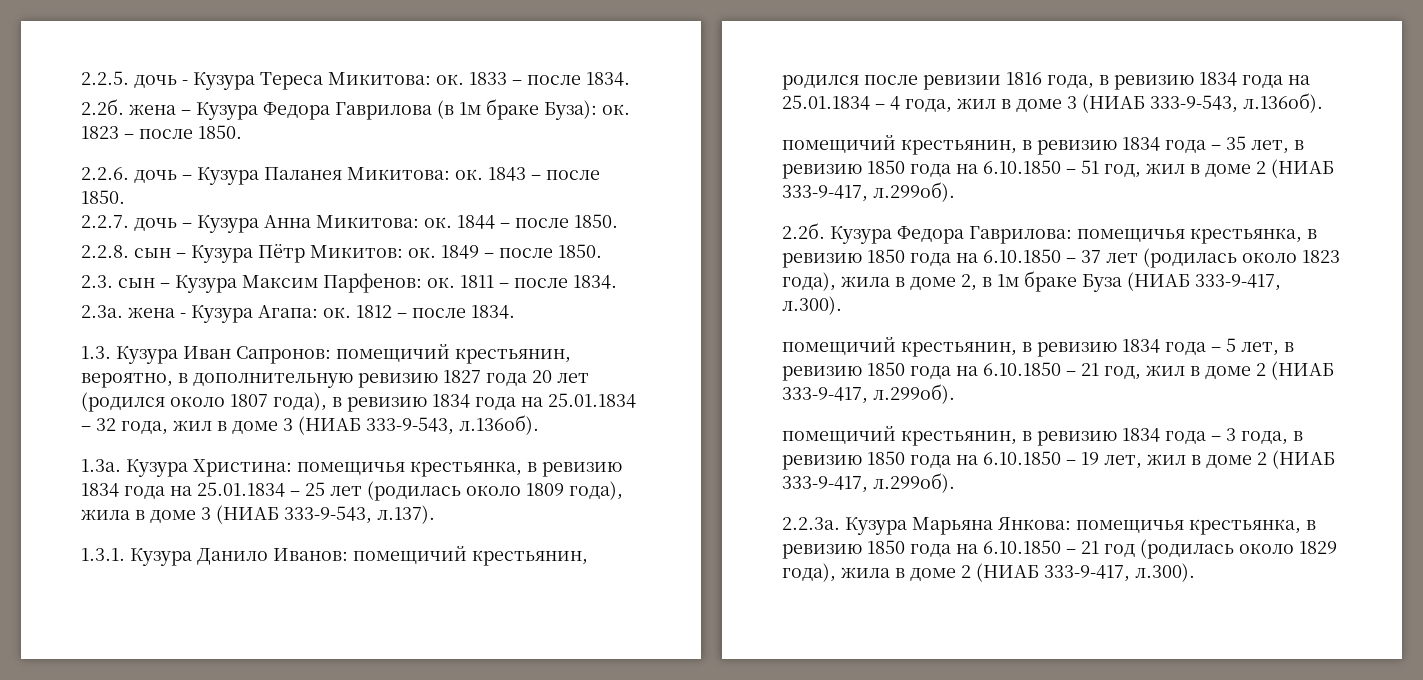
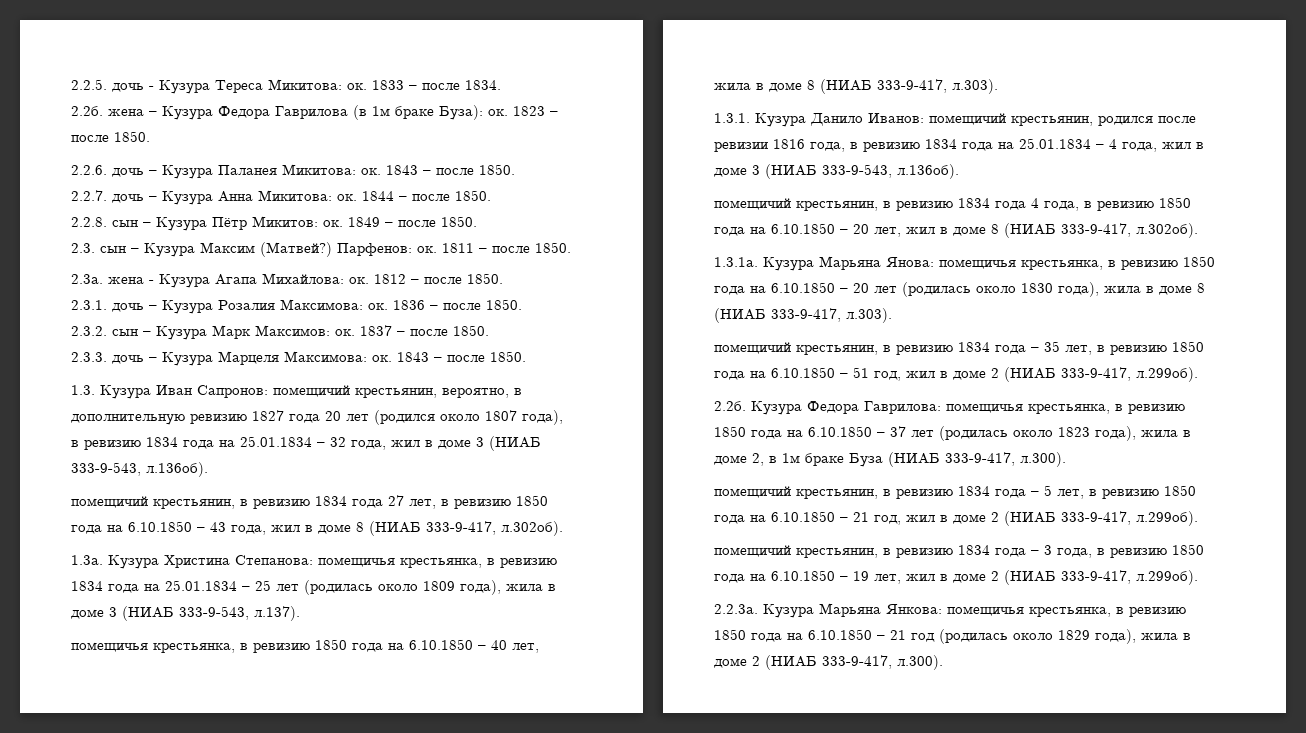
(318, 281) none -> [260,242,332,257] (Матвей?)
[573,275,617,289] 1834. -> [535,242,571,253] 1850.
[258,305,318,318] Агапа: -> [215,273,344,285] Агапа Михайлова:
[471,305,515,319] 1834. -> [467,273,503,284] [71,299,522,314] [71,325,489,340] [71,351,526,366] 1850. // 2.3.1. дочь – Кузура Розалия Максимова: ок. 1836 – после 1850. // 2.3.2. сын – Кузура Марк Максимов: ок. 1837 – после 1850. // 2.3.3. дочь – Кузура Марцеля Максимова: ок. 1843 – после 1850.
(539, 425) none -> [71,495,548,509] [71,521,563,536] // помещичий крестьянин, в ревизию 1834 года 27 лет, в ревизию 1850 года на 6.10.1850 – 43 года, жил в доме 8 (НИАБ 333-9-417, л.302об).
[193,459,292,477] Христина: -> [164,555,313,568] Христина Степанова:
(435, 514) none -> [71,639,539,653] [714,79,998,94] // помещичья крестьянка, в ревизию 1850 года на 6.10.1850 – 40 лет, жила в доме 8 (НИАБ 333-9-417, л.303).
(1323, 103) none -> [714,197,1191,211] [714,223,1198,238] [714,256,1215,271] [714,282,1205,297] [714,308,892,323] // помещичий крестьянин, в ревизию 1834 года 4 года, в ревизию 1850 года на 6.10.1850 – 20 лет, жил в доме 8 (НИАБ 333-9-417, л.302об). // 1.3.1а. Кузура Марьяна Янова: помещичья крестьянка, в ревизию 1850 года на 6.10.1850 – 20 лет (родилась около 1830 года), жила в доме 8 (НИАБ 333-9-417, л.303).

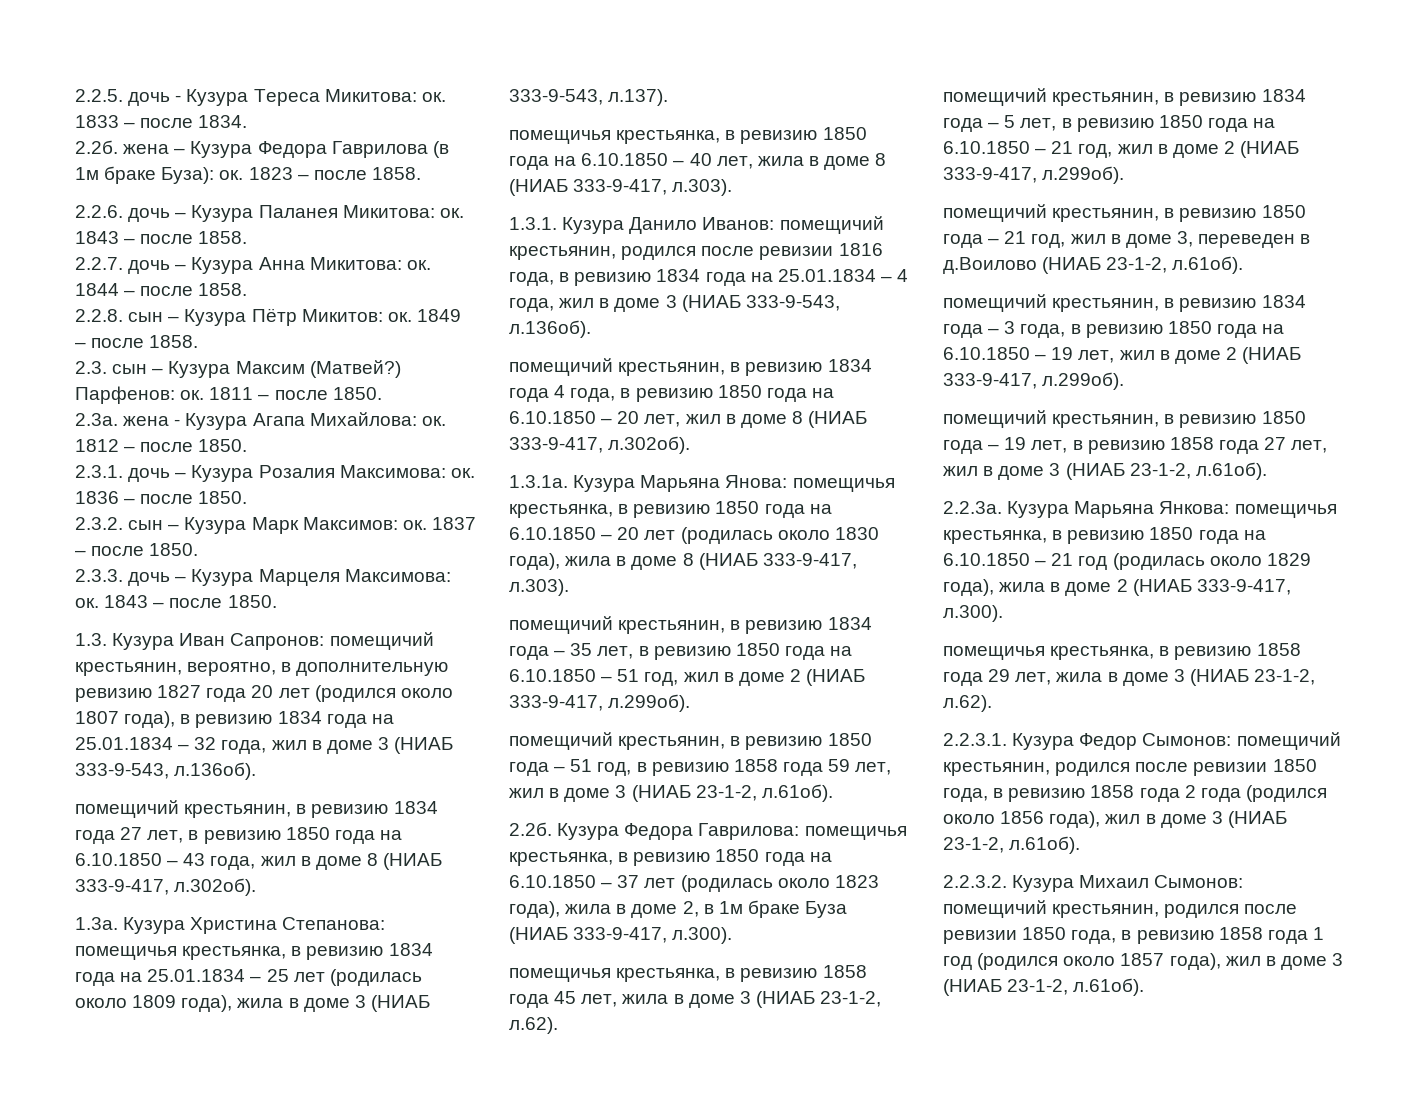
[114,131,150,142] 1850. -> [371,167,421,180] 1858.
[479,164,515,175] 1850. -> [198,231,248,244] 1858.
[455,190,491,201] 1850. -> [198,283,248,296] 1858.
[441,216,477,227] 1850. -> [149,335,199,348] 1858.
(1198, 374) none -> [509,732,872,750] [509,759,892,776] [509,784,833,802] // помещичий крестьянин, в ревизию 1850 года – 51 год, в ревизию 1858 года 59 лет, жил в доме 3 (НИАБ 23-1-2, л.61об).
(1066, 459) none -> [509,965,867,982] [509,991,882,1008] [509,1017,558,1034] // помещичья крестьянка, в ревизию 1858 года 45 лет, жила в доме 3 (НИАБ 23-1-2, л.62).
(1198, 518) none -> [943,204,1306,222] [943,231,1311,248] [943,256,1244,274] // помещичий крестьянин, в ревизию 1850 года – 21 год, жил в доме 3, переведен в д.Воилово (НИАБ 23-1-2, л.61об).
(1198, 577) none -> [943,410,1306,428] [943,437,1328,454] [943,462,1267,480] // помещичий крестьянин, в ревизию 1850 года – 19 лет, в ревизию 1858 года 27 лет, жил в доме 3 (НИАБ 23-1-2, л.61об).
(943, 662) none -> [943,643,1301,660] [943,669,1316,686] [943,695,992,712] [943,732,1341,750] [943,759,1317,776] [943,785,1327,802] [943,811,1287,828] [943,836,1081,854] [943,875,1244,892] [943,900,1298,918] [943,927,1324,944] [943,953,1344,970] [943,978,1145,996] // помещичья крестьянка, в ревизию 1858 года 29 лет, жила в доме 3 (НИАБ 23-1-2, л.62). // 2.2.3.1. Кузура Федор Сымонов: помещичий крестьянин, родился после ревизии 1850 года, в ревизию 1858 года 2 года (родился около 1856 года), жил в доме 3 (НИАБ 23-1-2, л.61об). // 2.2.3.2. Кузура Михаил Сымонов: помещичий крестьянин, родился после ревизии 1850 года, в ревизию 1858 года 1 год (родился около 1857 года), жил в доме 3 (НИАБ 23-1-2, л.61об).

